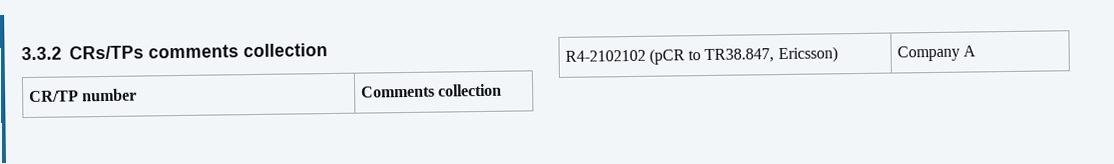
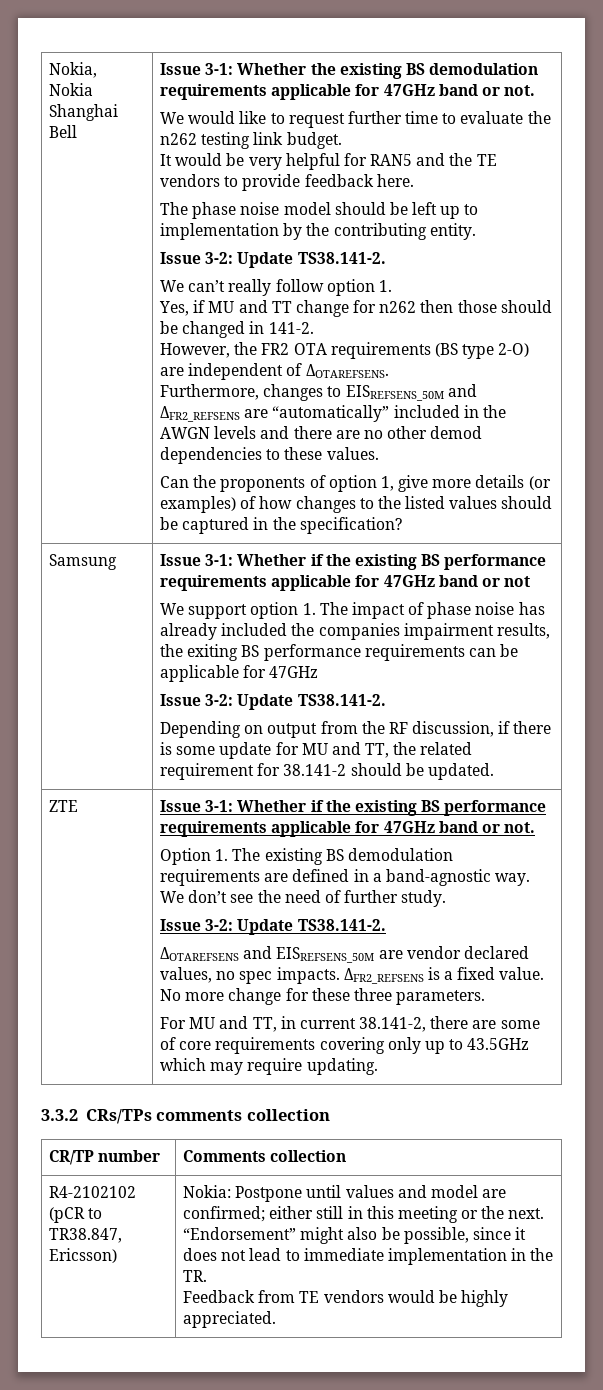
(21, 53) none -> [48,62,97,78] [48,83,93,96] [48,104,118,121] [48,125,77,138] [159,63,539,79] [159,84,536,100] [159,111,551,128] [159,132,342,149] [159,153,497,170] [159,174,414,191] [159,202,479,219] [159,223,476,240] [159,252,386,268] [159,279,392,296] [158,300,552,317] [159,321,314,338] [159,342,530,359] [159,363,389,380] [159,384,477,401] [159,405,506,422] [159,426,483,439] [159,447,379,464] [159,475,551,492] [159,496,553,513] [159,517,402,534] [48,554,117,570] [159,554,547,570] [159,575,531,591] [159,602,545,619] [159,623,550,640] [159,644,519,661] [159,665,319,682] [159,694,386,710] [159,721,552,738] [159,742,473,759] [159,763,494,780] [48,800,78,812] [159,800,547,816] [159,821,536,837] [159,848,453,865] [159,869,531,886] [159,890,447,907] [159,919,386,935] [159,946,529,963] [159,967,545,984] [159,988,486,1005] [159,1016,540,1032] [159,1037,530,1054] [159,1058,378,1075] Nokia, Nokia Shanghai Bell | Issue 3-1: Whether the existing BS demodulation requirements applicable for 47GHz band or not. // We would like to request further time to evaluate the n262 testing link budget. // It would be very helpful for RAN5 and the TE vendors to provide feedback here. // The phase noise model should be left up to implementation by the contributing entity. // Issue 3-2: Update TS38.141-2. // We can’t really follow option 1. // Yes, if MU and TT change for n262 then those should be changed in 141-2. // However, the FR2 OTA requirements (BS type 2-O) are independent of ΔOTAREFSENS. // Furthermore, changes to EISREFSENS_50M and ΔFR2_REFSENS are “automatically” included in the AWGN levels and there are no other demod dependencies to these values. // Can the proponents of option 1, give more details (or examples) of how changes to the listed values should be captured in the specification? // Samsung | Issue 3-1: Whether if the existing BS performance requirements applicable for 47GHz band or not // We support option 1. The impact of phase noise has already included the companies impairment results, the exiting BS performance requirements can be applicable for 47GHz // Issue 3-2: Update TS38.141-2. // Depending on output from the RF discussion, if there is some update for MU and TT, the related requirement for 38.141-2 should be updated. // ZTE | Issue 3-1: Whether if the existing BS performance requirements applicable for 47GHz band or not. // Option 1. The existing BS demodulation requirements are defined in a band-agnostic way. We don’t see the need of further study. // Issue 3-2: Update TS38.141-2. // ΔOTAREFSENS and EISREFSENS_50M are vendor declared values, no spec impacts. ΔFR2_REFSENS is a fixed value. No more change for these three parameters. // For MU and TT, in current 38.141-2, there are some of core requirements covering only up to 43.5GHz which may require updating. //
[896,45,976,62] Company A -> [182,1185,507,1202] [182,1206,545,1223] [182,1227,527,1244] [182,1248,554,1265] [182,1270,207,1282] [182,1290,509,1307] [182,1311,276,1328] Nokia: Postpone until values and model are confirmed; either still in this meeting or the next. “Endorsement” might also be possible, since it does not lead to immediate implementation in the TR. // Feedback from TE vendors would be highly appreciated.

